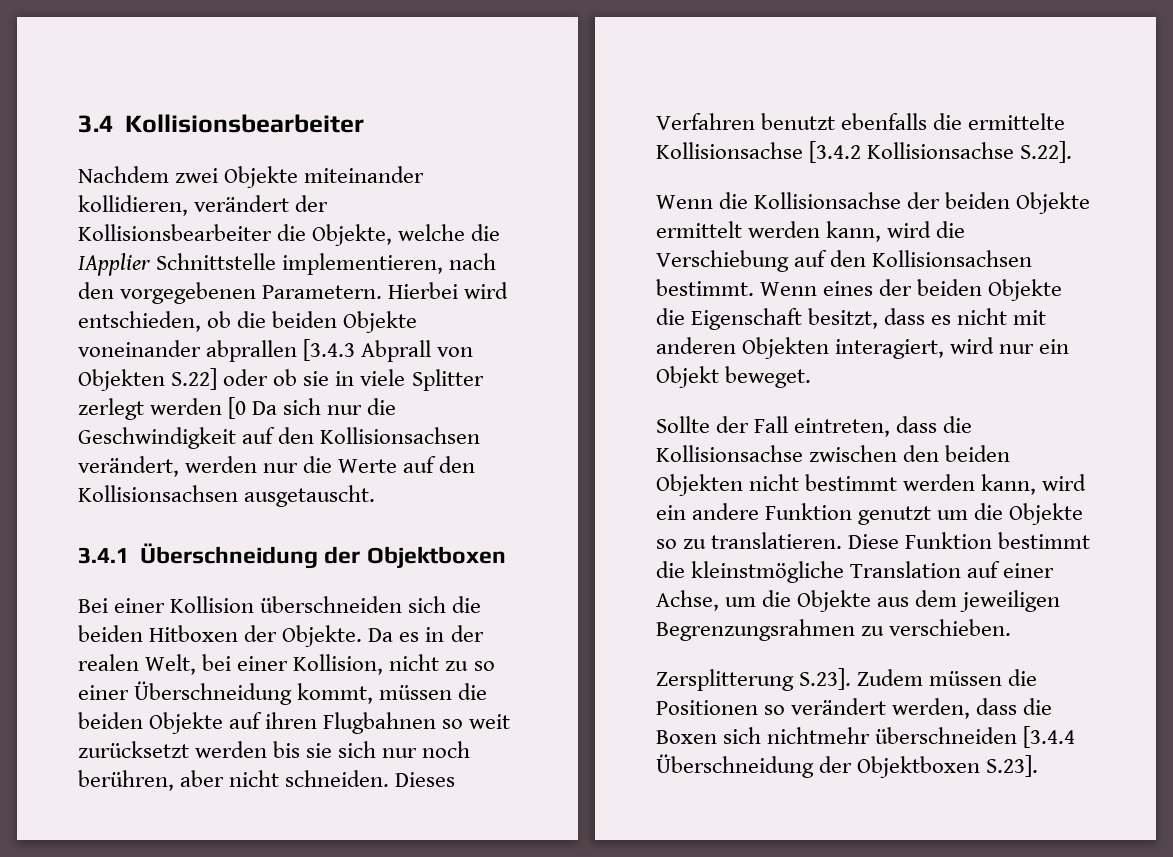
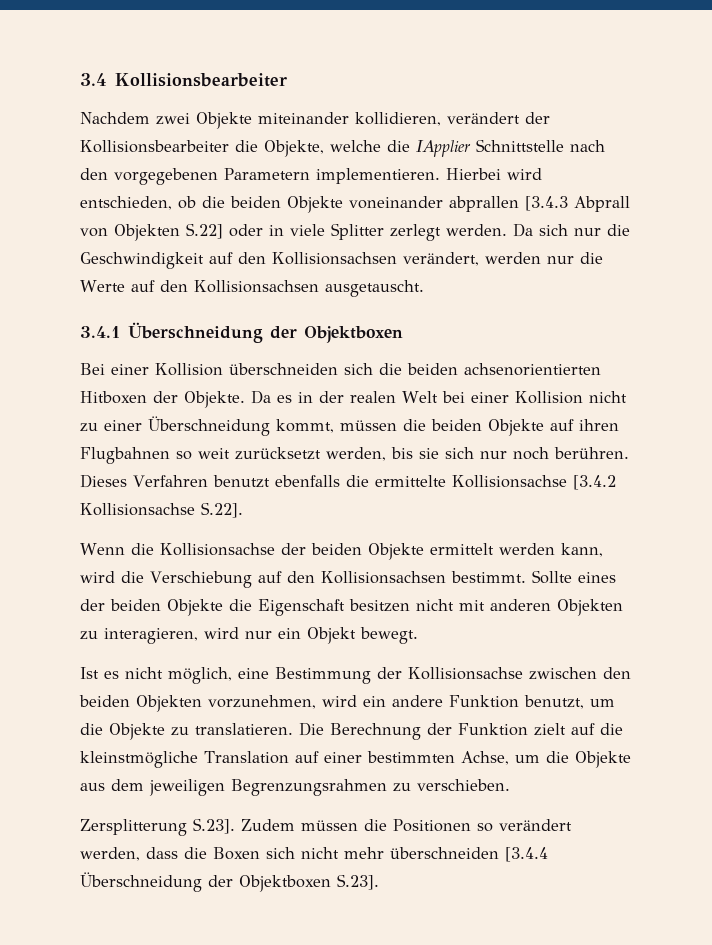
[282,253,444,275] implementieren, -> (564, 145) none
[262,285,383,299] Parametern. -> [224,168,440,184] Parametern implementieren.
[273,369,330,386] ob sie -> (263, 230) none
[150,397,247,419] werden [0 -> [446,224,507,236] werden.
(143, 633) none -> [464,363,601,376] achsenorientierten
[145,654,197,675] Welt, -> [402,391,438,403] Welt
[293,654,384,675] Kollision, -> [514,391,583,404] Kollision
[473,661,495,671] so -> (98, 427) none
[195,741,268,758] werden -> [326,447,386,461] werden,
[78,770,390,791] berühren, aber nicht schneiden. -> [554,447,629,459] berühren.
[760,282,818,296] Wenn -> [531,570,572,584] Sollte
[808,308,952,329] besitzt, dass es -> [349,599,410,612] besitzen
[835,339,945,359] interagiert, -> [80,628,198,644] zu interagieren,
[725,366,812,388] [656,416,973,437] beweget. // Sollte der Fall eintreten, dass die -> [360,627,418,644] [80,667,402,684] bewegt. // Ist es nicht möglich, eine Bestimmung der
[749,474,1037,495] nicht bestimmt werden kann, -> [208,695,316,709] vorzunehmen,
[858,503,1084,525] [656,539,677,549] genutzt um die Objekte so -> [524,695,615,709] [80,723,165,740] benutzt, um die Objekte
[848,532,1091,549] Diese Funktion bestimmt -> [299,722,595,740] Die Berechnung der Funktion zielt auf
(1055, 570) none -> [366,751,455,763] bestimmten
[767,727,871,744] nichtmehr -> [301,847,384,859] nicht mehr

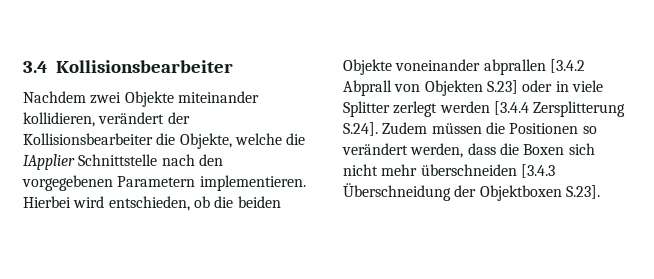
[525,196,568,211] [3.4.3 -> [549,59,585,73] [3.4.2
[186,223,223,239] S.22] -> [486,80,518,94] S.23]
[446,223,630,237] [80,252,603,269] [80,280,424,297] [80,322,404,343] [80,363,601,376] [80,390,627,408] [80,416,619,436] [80,447,629,464] [80,474,616,490] [80,502,243,518] [80,543,603,560] [80,570,616,588] [80,599,623,616] [80,627,418,644] [80,667,631,684] [79,695,615,712] [80,722,623,740] [80,751,631,768] [80,779,510,796] [80,818,235,836] werden. Da sich nur die Geschwindigkeit auf den Kollisionsachsen verändert, werden nur die Werte auf den Kollisionsachsen ausgetauscht. // 3.4.1 Überschneidung der Objektboxen // Bei einer Kollision überschneiden sich die beiden achsenorientierten Hitboxen der Objekte. Da es in der realen Welt bei einer Kollision nicht zu einer Überschneidung kommt, müssen die beiden Objekte auf ihren Flugbahnen so weit zurücksetzt werden, bis sie sich nur noch berühren. Dieses Verfahren benutzt ebenfalls die ermittelte Kollisionsachse [3.4.2 Kollisionsachse S.22]. // Wenn die Kollisionsachse der beiden Objekte ermittelt werden kann, wird die Verschiebung auf den Kollisionsachsen bestimmt. Sollte eines der beiden Objekte die Eigenschaft besitzen nicht mit anderen Objekten zu interagieren, wird nur ein Objekt bewegt. // Ist es nicht möglich, eine Bestimmung der Kollisionsachse zwischen den beiden Objekten vorzunehmen, wird ein andere Funktion benutzt, um die Objekte zu translatieren. Die Berechnung der Funktion zielt auf die kleinstmögliche Translation auf einer bestimmten Achse, um die Objekte aus dem jeweiligen Begrenzungsrahmen zu verschieben. // Zersplitterung S.23]. -> [439,101,626,117] [343,122,378,136] werden [3.4.4 Zersplitterung S.24].
[505,847,548,862] [3.4.4 -> [520,164,555,178] [3.4.3

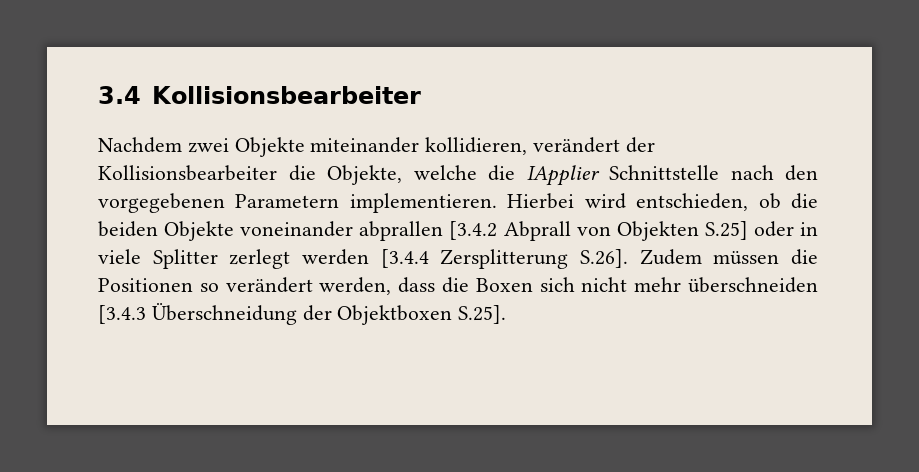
[486,80,518,94] S.23] -> [704,221,748,240] S.25]
[343,122,378,136] S.24]. -> [580,249,628,268] S.26].
[565,185,600,199] S.23]. -> [458,305,507,324] S.25].

